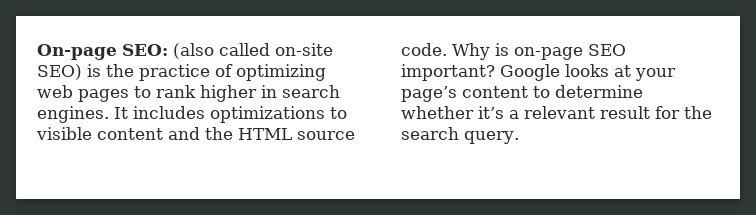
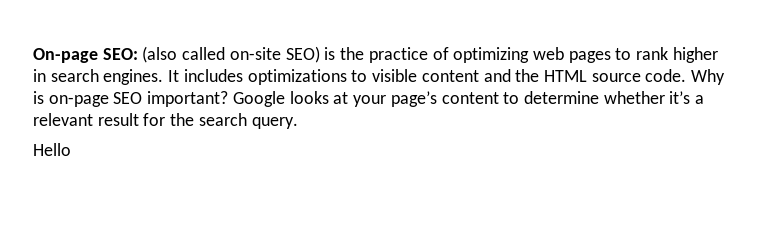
(519, 137) none -> [33,143,71,156] // Hello

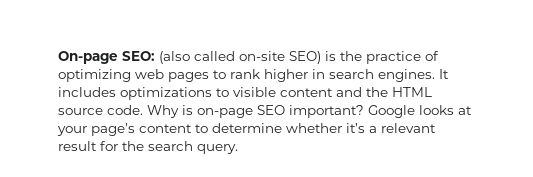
[33,143,71,156] // Hello -> (238, 149) none

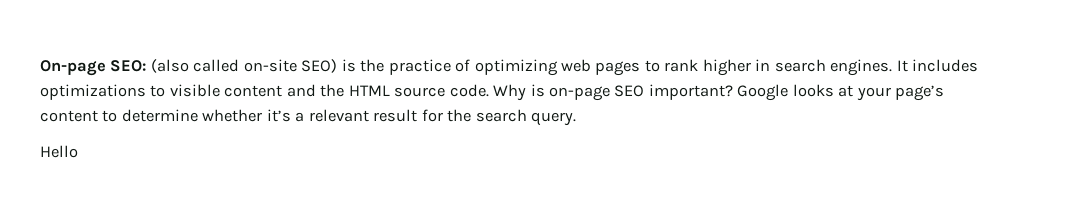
(238, 149) none -> [40,145,78,158] // Hello

